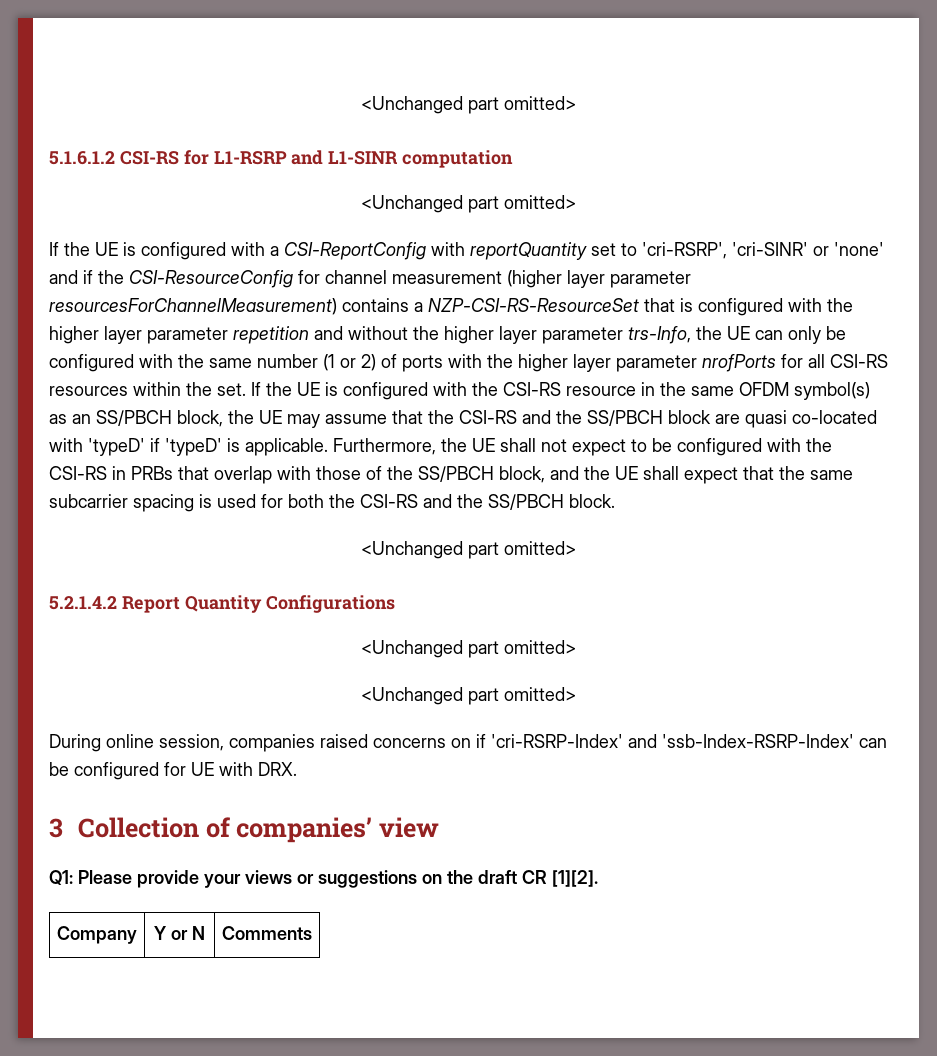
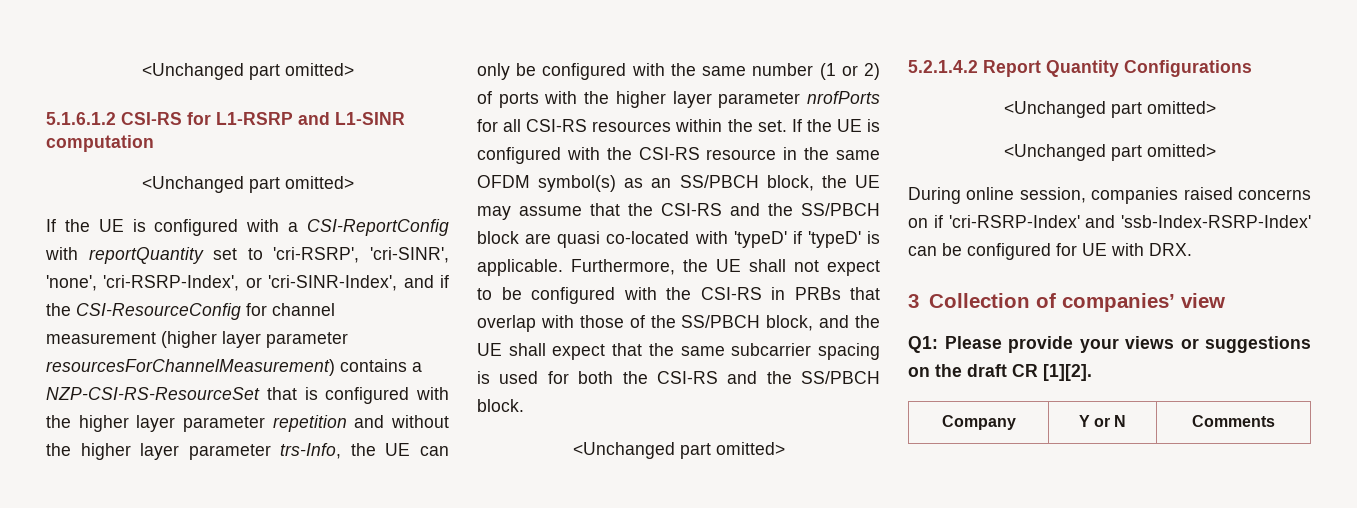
[732,242,884,256] 'cri-SINR' or 'none' -> [370,247,449,263] [46,275,398,291] 'cri-SINR', 'none', 'cri-RSRP-Index', or 'cri-SINR-Index',

